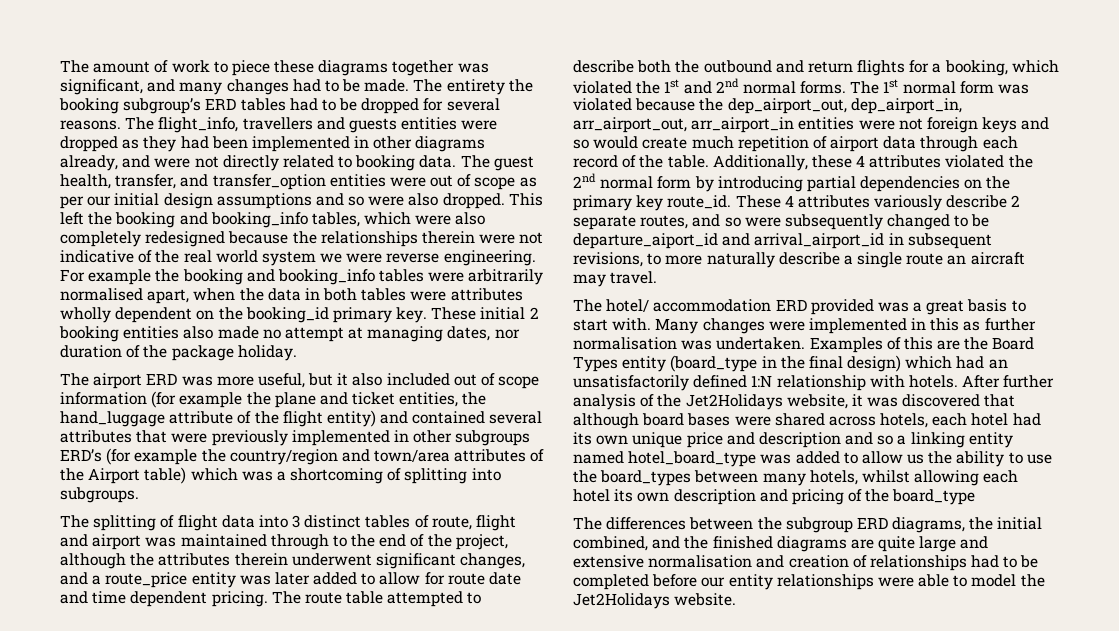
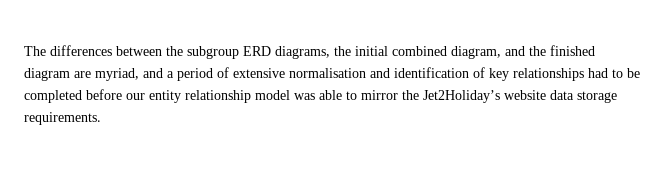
[60,60,489,76] [60,79,533,95] [59,98,500,114] [60,117,498,133] [60,136,486,152] [60,155,534,171] [60,174,537,190] [60,193,543,209] [60,212,486,228] [60,231,544,247] [60,250,536,266] [60,269,544,285] [60,288,523,304] [60,307,539,323] [59,326,520,342] [60,345,297,361] [60,373,540,389] [60,391,487,408] [60,410,543,427] [60,430,531,446] [60,448,545,465] [60,467,501,484] [60,487,139,503] [60,515,517,531] [60,534,508,550] [60,553,526,569] [60,572,522,588] [60,591,482,607] [573,60,1059,76] [573,78,1030,94] [573,98,962,114] [573,117,1050,133] [573,136,1018,152] [573,155,1033,171] [573,173,1011,192] [573,195,1021,211] [573,214,990,230] [573,233,992,249] [573,252,1025,268] [573,271,658,287] [573,299,1026,315] [573,318,1036,334] [573,337,1035,353] [573,355,1008,372] [573,375,1055,391] [573,394,1016,410] [573,413,1041,429] [573,432,1013,448] [573,451,1052,467] [573,470,1019,486] [573,489,976,505] [573,517,602,530] The amount of work to piece these diagrams together was significant, and many changes had to be made. The entirety the booking subgroup’s ERD tables had to be dropped for several reasons. The flight_info, travellers and guests entities were dropped as they had been implemented in other diagrams already, and were not directly related to booking data. The guest health, transfer, and transfer_option entities were out of scope as per our initial design assumptions and so were also dropped. This left the booking and booking_info tables, which were also completely redesigned because the relationships therein were not indicative of the real world system we were reverse engineering. For example the booking and booking_info tables were arbitrarily normalised apart, when the data in both tables were attributes wholly dependent on the booking_id primary key. These initial 2 booking entities also made no attempt at managing dates, nor duration of the package holiday. // The airport ERD was more useful, but it also included out of scope information (for example the plane and ticket entities, the hand_luggage attribute of the flight entity) and contained several attributes that were previously implemented in other subgroups ERD’s (for example the country/region and town/area attributes of the Airport table) which was a shortcoming of splitting into subgroups. // The splitting of flight data into 3 distinct tables of route, flight and airport was maintained through to the end of the project, although the attributes therein underwent significant changes, and a route_price entity was later added to allow for route date and time dependent pricing. The route table attempted to describe both the outbound and return flights for a booking, which violated the 1st and 2nd normal forms. The 1st normal form was violated because the dep_airport_out, dep_airport_in, arr_airport_out, arr_airport_in entities were not foreign keys and so would create much repetition of airport data through each record of the table. Additionally, these 4 attributes violated the 2nd normal form by introducing partial dependencies on the primary key route_id. These 4 attributes variously describe 2 separate routes, and so were subsequently changed to be departure_aiport_id and arrival_airport_id in subsequent revisions, to more naturally describe a single route an aircraft may travel. // The hotel/ accommodation ERD provided was a great basis to start with. Many changes were implemented in this as further normalisation was undertaken. Examples of this are the Board Types entity (board_type in the final design) which had an unsatisfactorily defined 1:N relationship with hotels. After further analysis of the Jet2Holidays website, it was discovered that although board bases were shared across hotels, each hotel had its own unique price and description and so a linking entity named hotel_board_type was added to allow us the ability to use the board_types between many hotels, whilst allowing each hotel its own description and pricing of the board_type // The -> [24,46,46,56] The
[573,536,648,551] combined, -> [392,46,501,59] combined diagram,
[776,536,989,552] [573,555,867,568] diagrams are quite large and extensive normalisation and creation of -> [24,67,509,81] diagram are myriad, and a period of extensive normalisation and identification of key
[776,574,1045,590] [573,593,737,609] relationships were able to model the Jet2Holidays website. -> [185,90,617,103] [24,112,101,125] relationship model was able to mirror the Jet2Holiday’s website data storage requirements.

